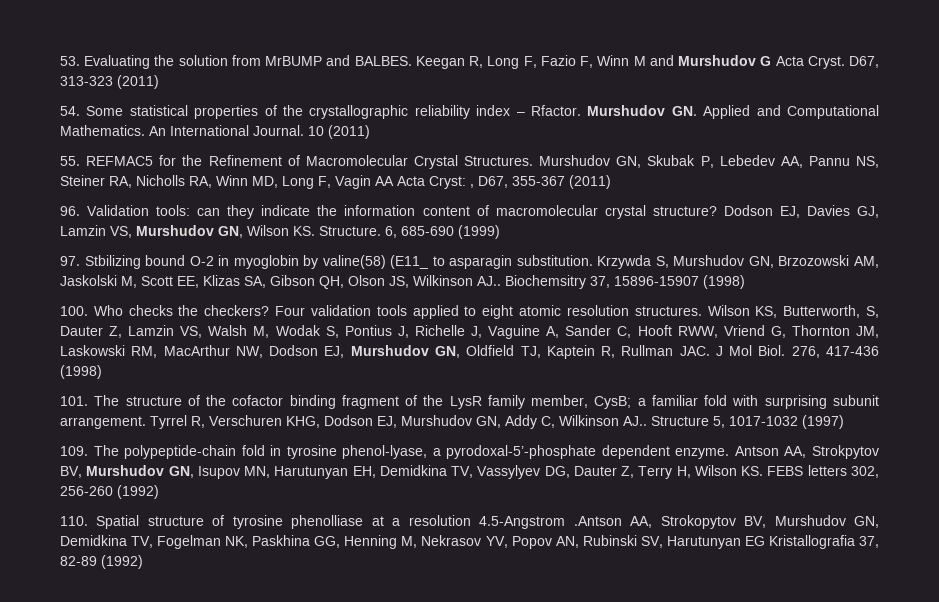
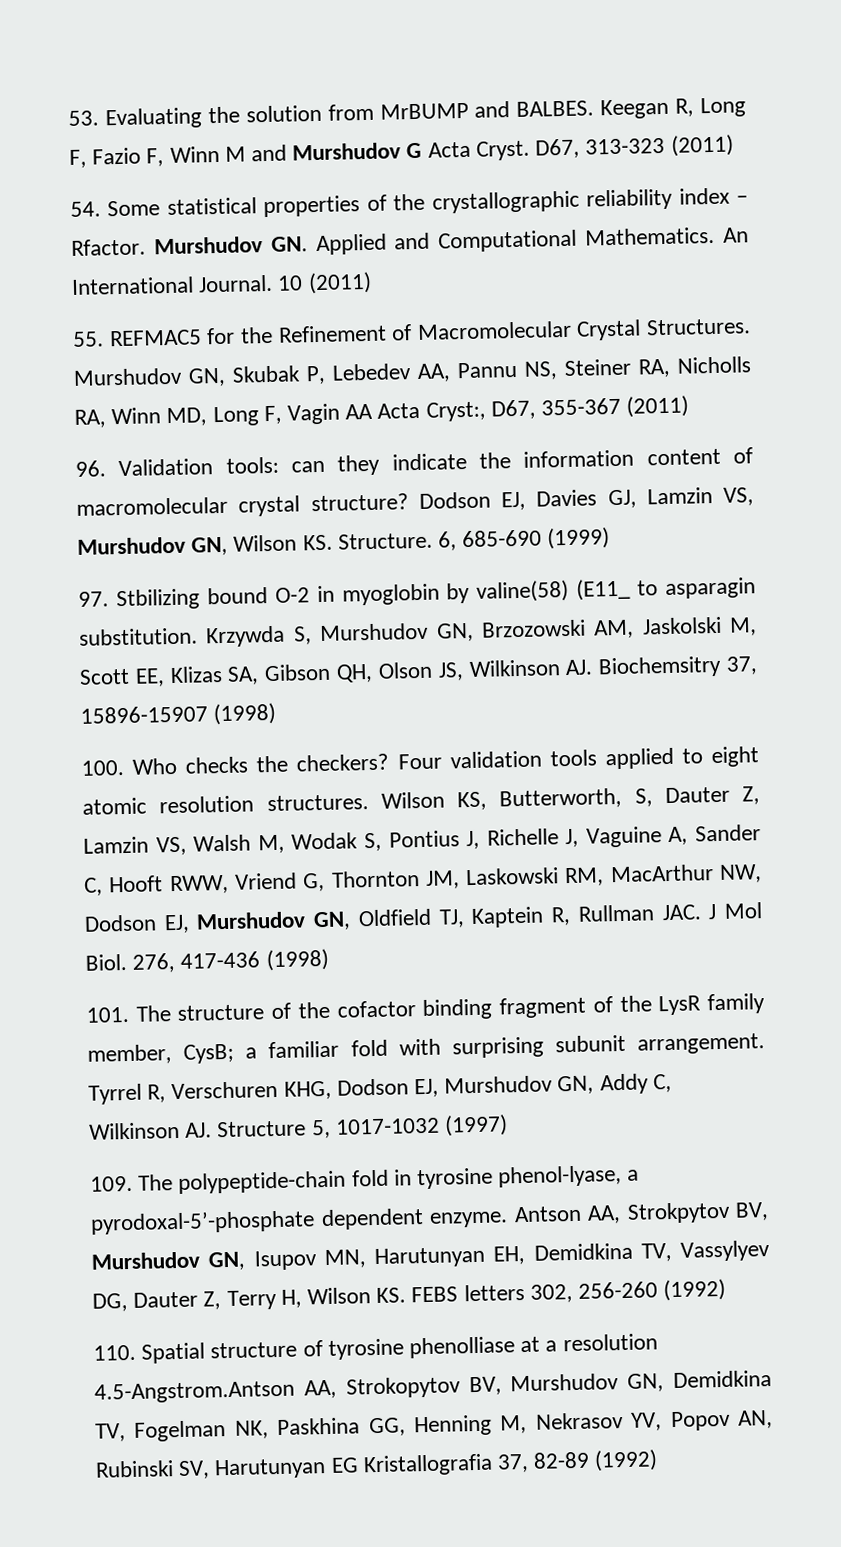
[429,176,474,189] Cryst: , -> [425,401,486,422] Cryst:,
[477,276,501,286] AJ.. -> [565,659,594,676] AJ.
[623,416,647,426] AJ.. -> [185,1122,213,1138] AJ.
[479,516,622,529] 4.5-Angstrom .Antson -> [94,1380,295,1404] 4.5-Angstrom.Antson

